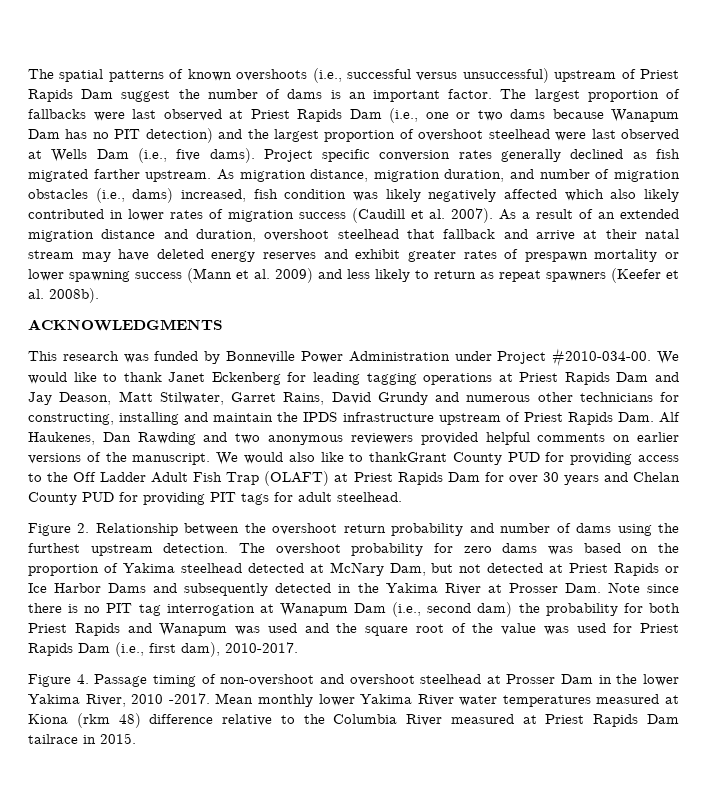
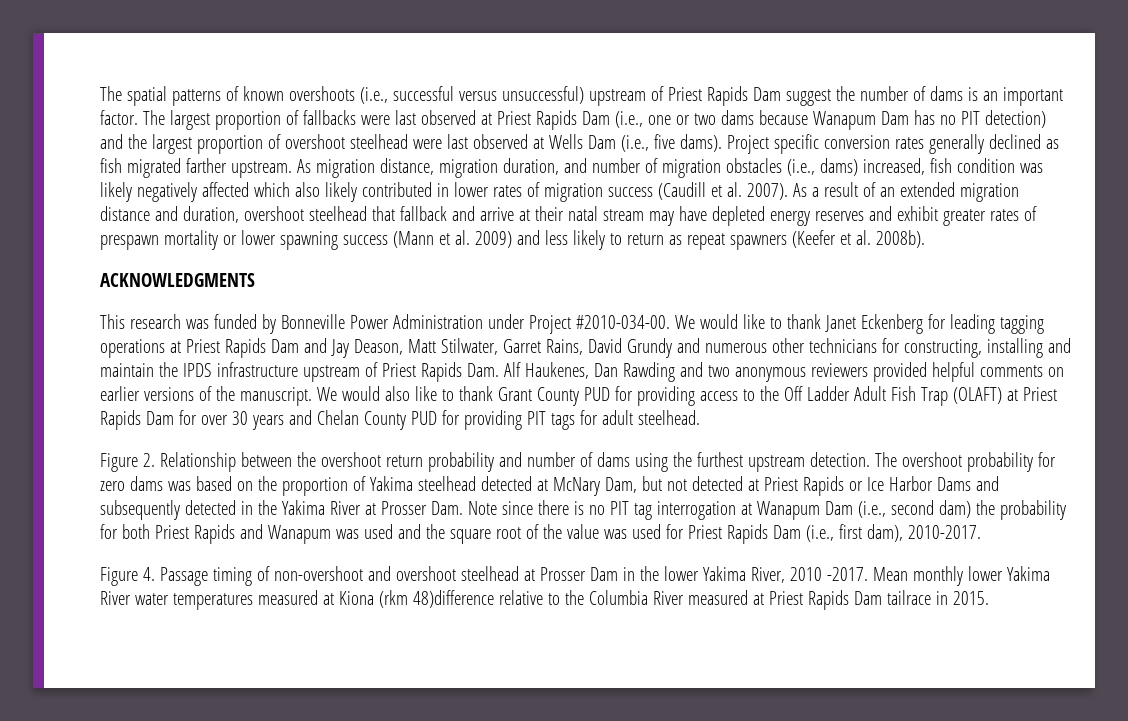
[156,249,204,259] deleted -> [711,206,765,226] depleted
[369,452,448,462] thankGrant -> [458,386,532,401] thank Grant
[118,713,214,728] 48) difference -> [412,590,494,608] 48)difference

